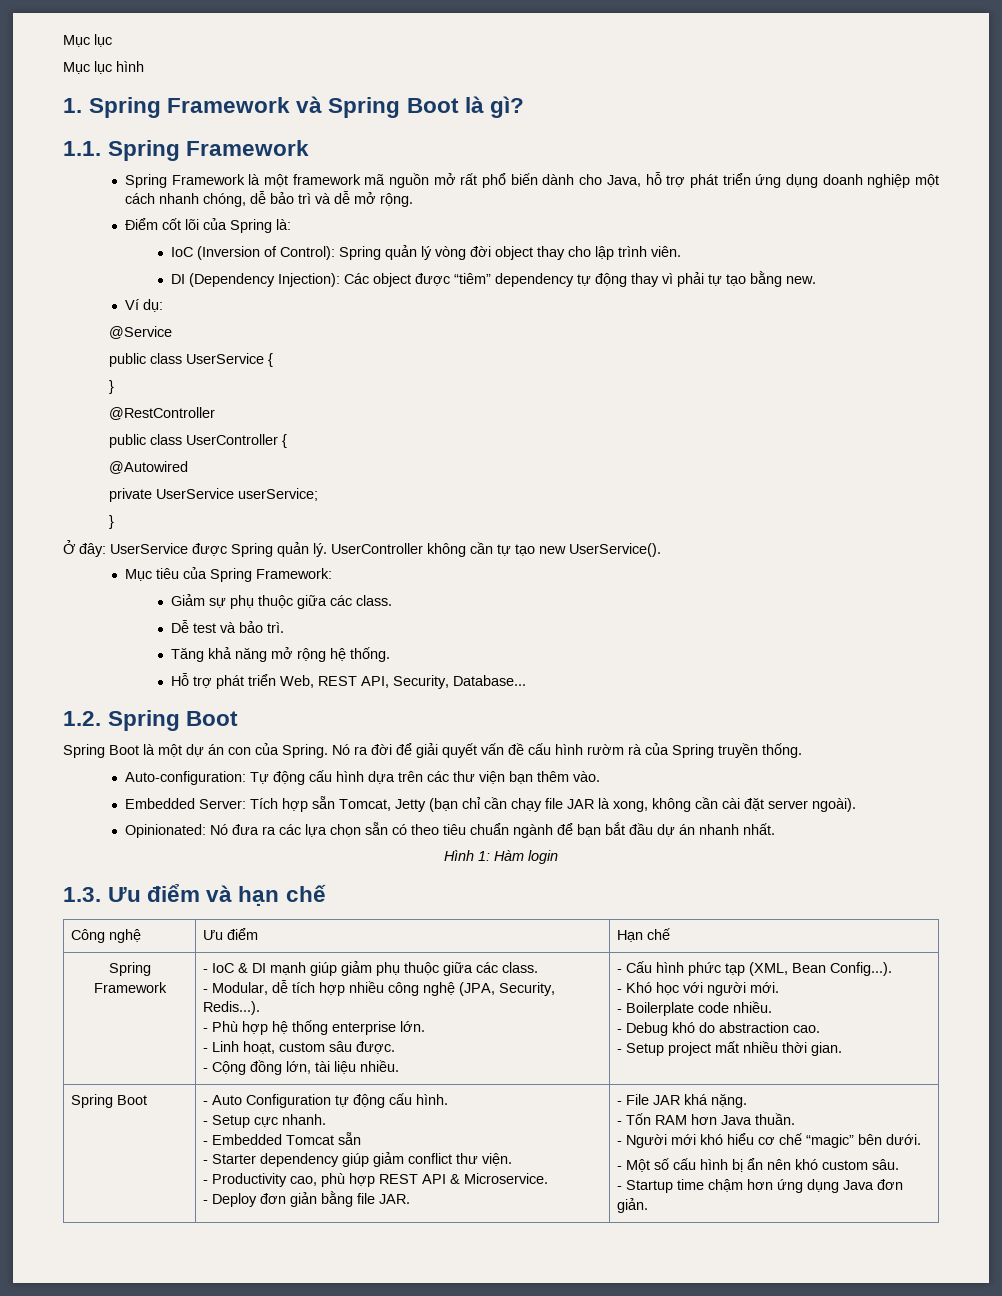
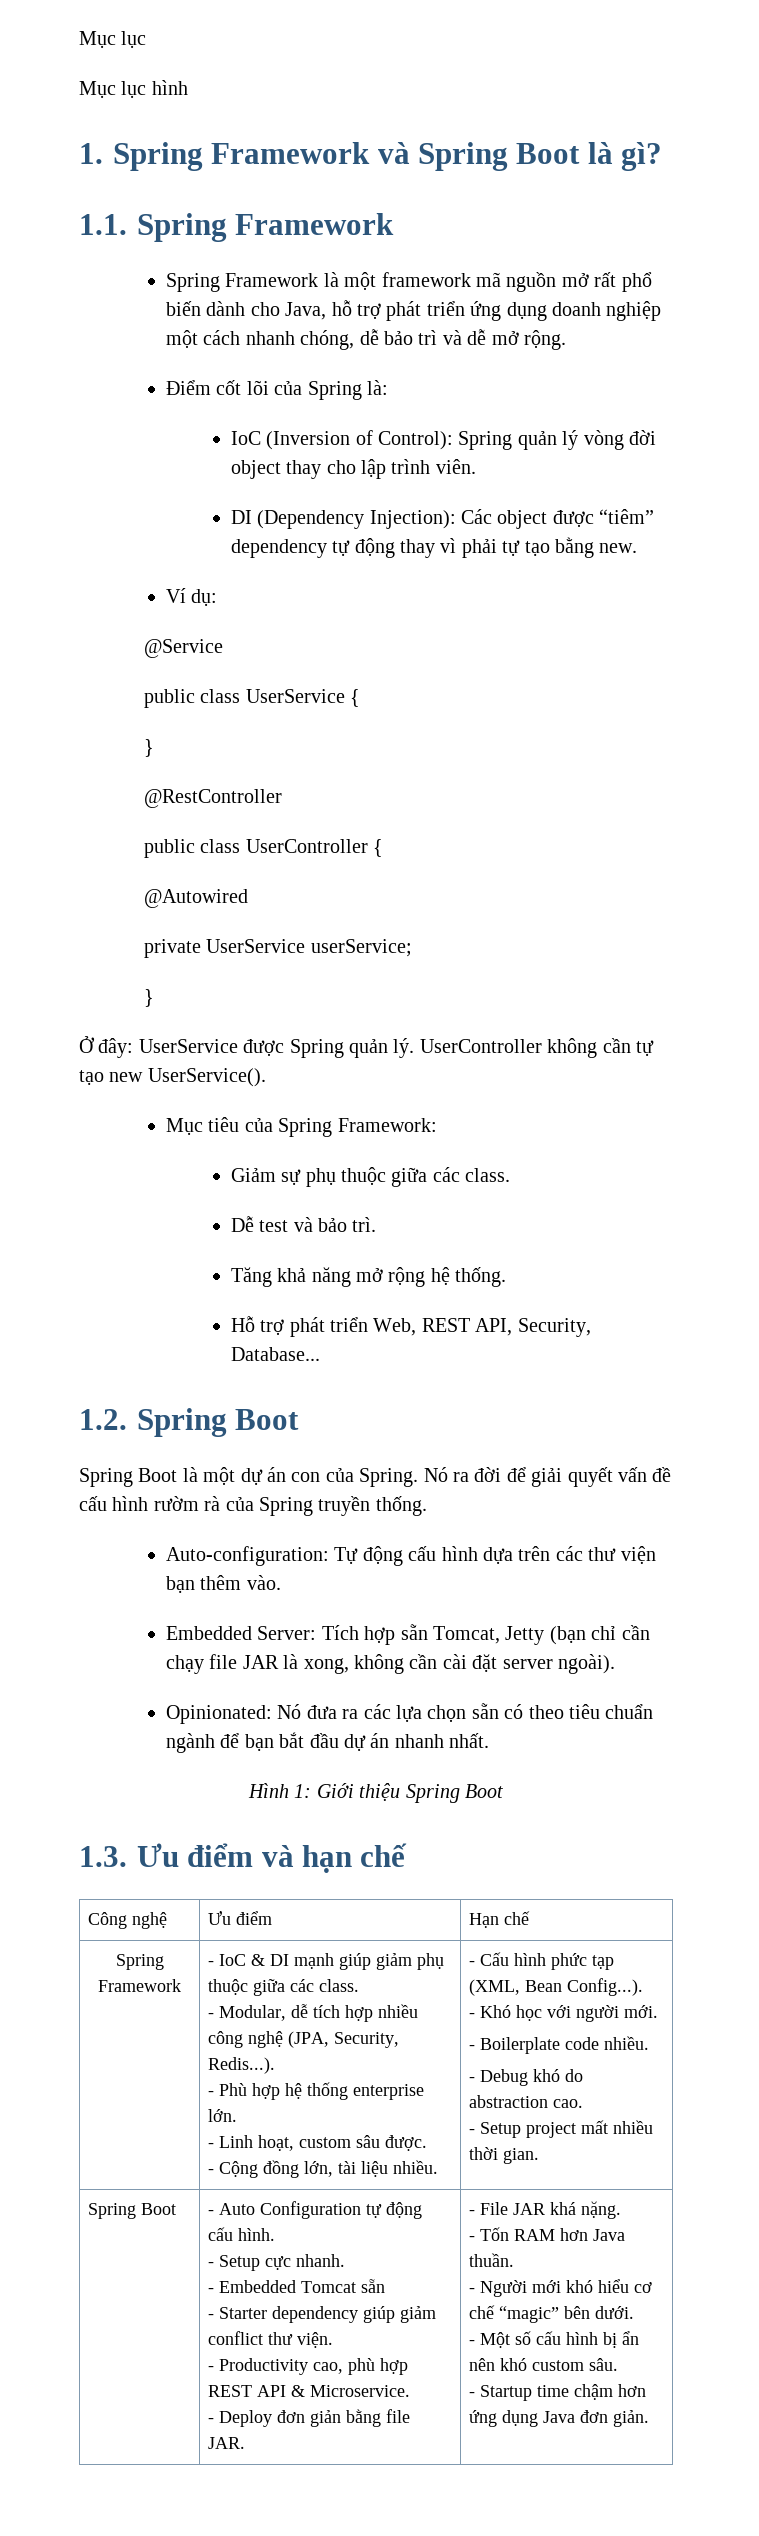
[494,850,558,864] Hàm login -> [316,1783,503,1803] Giới thiệu Spring Boot

